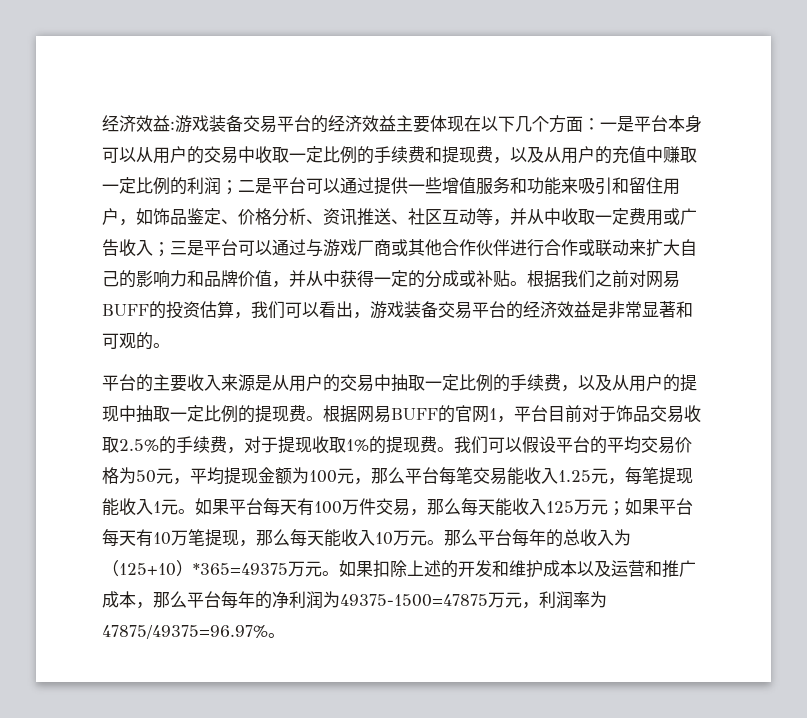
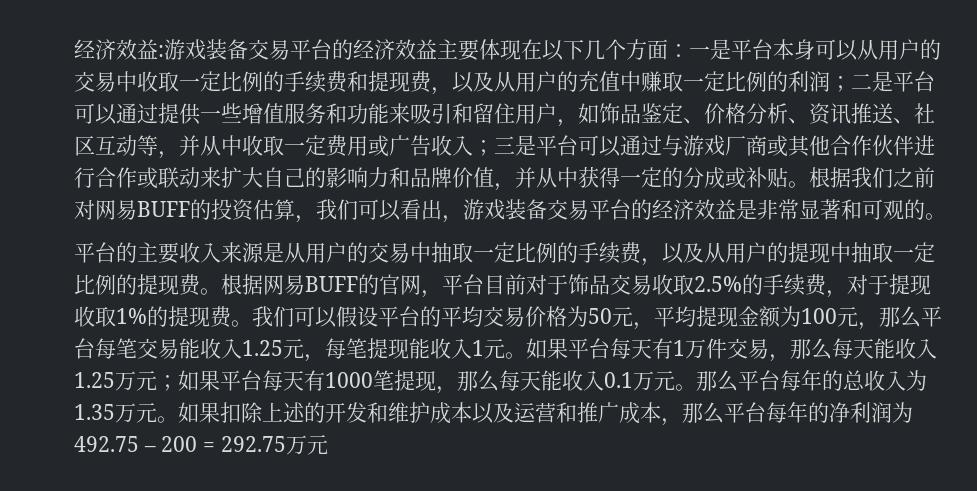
[489,408,497,420] 1 -> (421, 285) none
[314,501,342,514] 100 -> [673,340,685,356] 1
[546,501,574,513] 125 -> [74,372,115,388] 1.25
[153,530,188,546] 10万 -> [325,372,373,388] 1000
[375,532,393,545] 10 -> [604,372,633,388] 0.1
[102,560,288,577] （125+10）*365=49375 -> [74,404,115,420] 1.35
[340,591,607,609] [102,625,285,639] 49375-1500=47875万元，利润率为47875/49375=96.97%。 -> [74,435,328,455] 492.75 – 200 = 292.75万元

